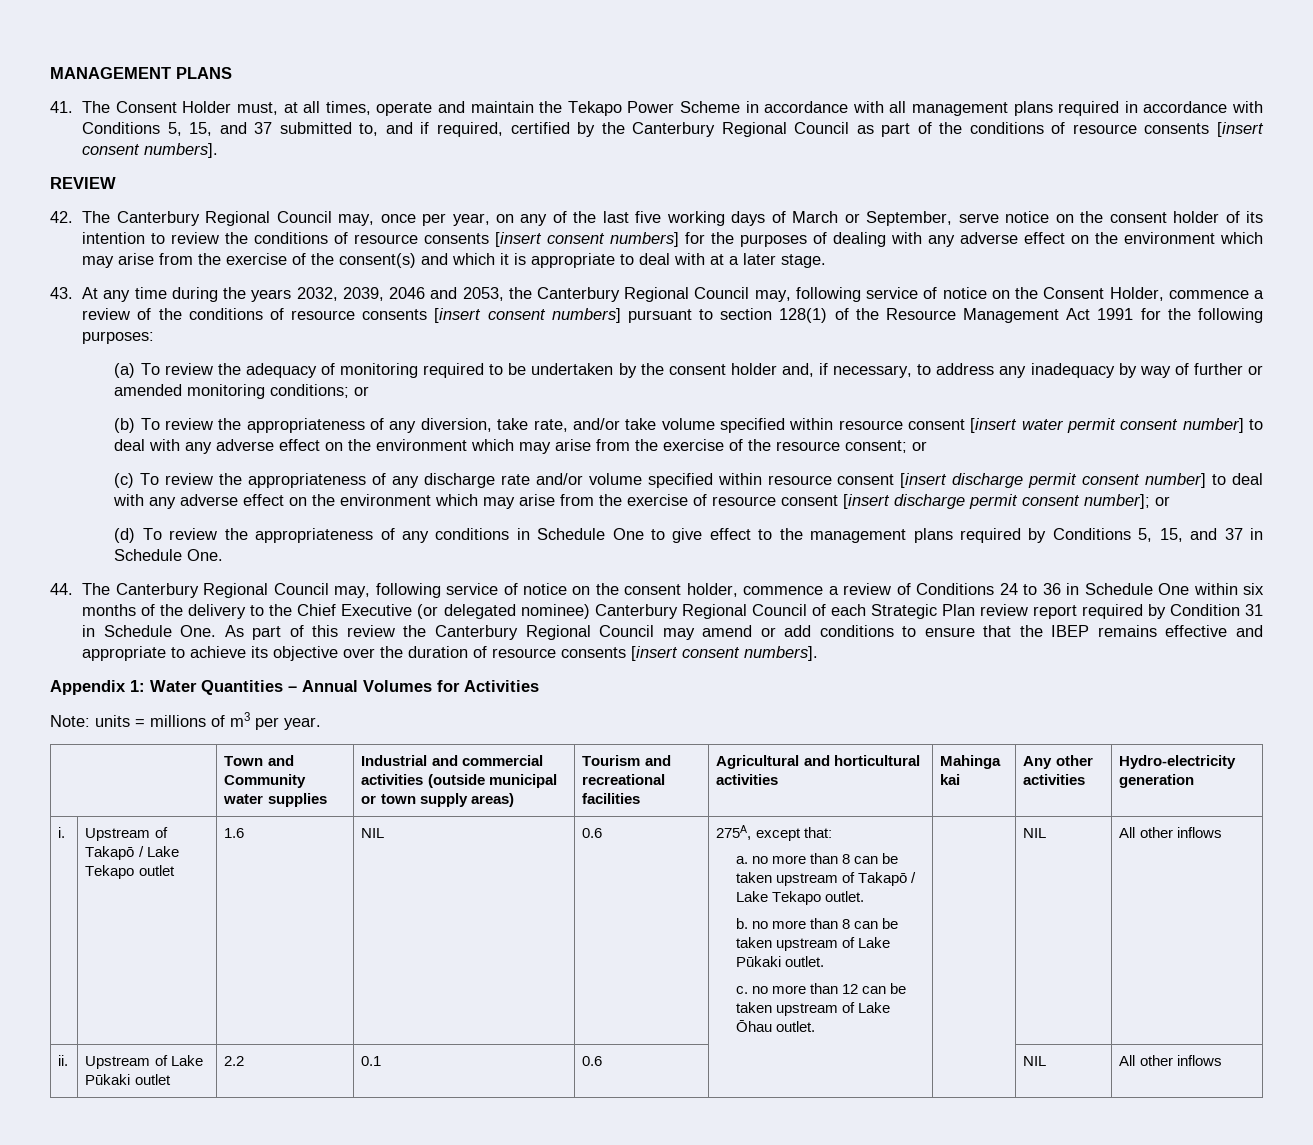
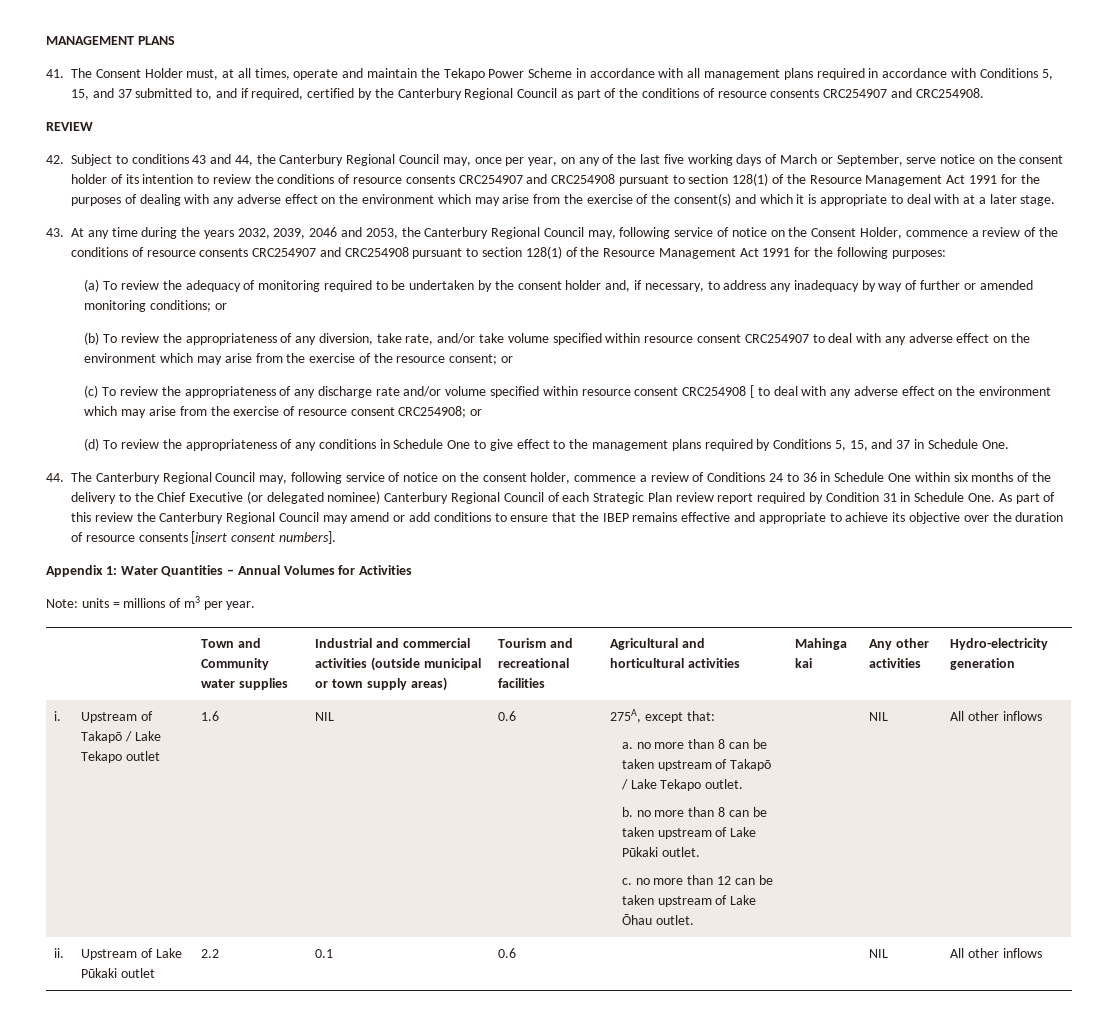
[1217,122,1265,137] [82,143,219,158] [insert consent numbers]. -> [823,88,984,98] CRC254907 and CRC254908.
[82,211,111,223] The -> [71,154,276,166] Subject to conditions 43 and 44, the
[495,232,680,247] [insert consent numbers] -> [458,173,997,186] CRC254907 and CRC254908 pursuant to section 128(1) of the Resource Management Act 1991
[434,308,621,323] [insert consent numbers] -> [252,247,409,257] CRC254907 and CRC254908
[970,418,1244,433] [insert water permit consent number] -> [744,334,809,343] CRC254907
[900,473,1207,488] [insert discharge permit consent number] -> [682,385,754,398] CRC254908 [
[843,494,1151,509] [insert discharge permit consent number]; -> [398,406,467,418] CRC254908;

